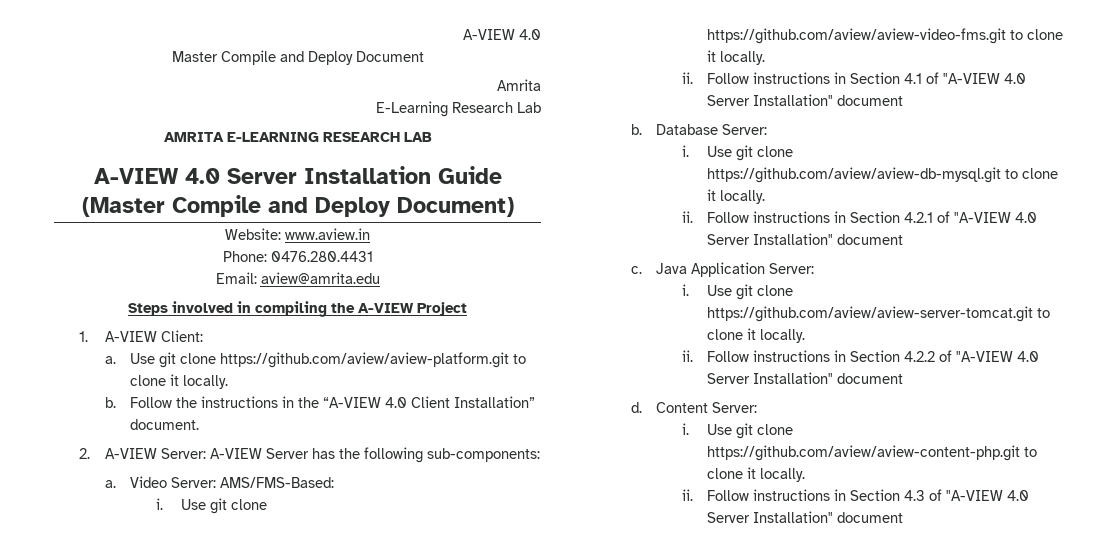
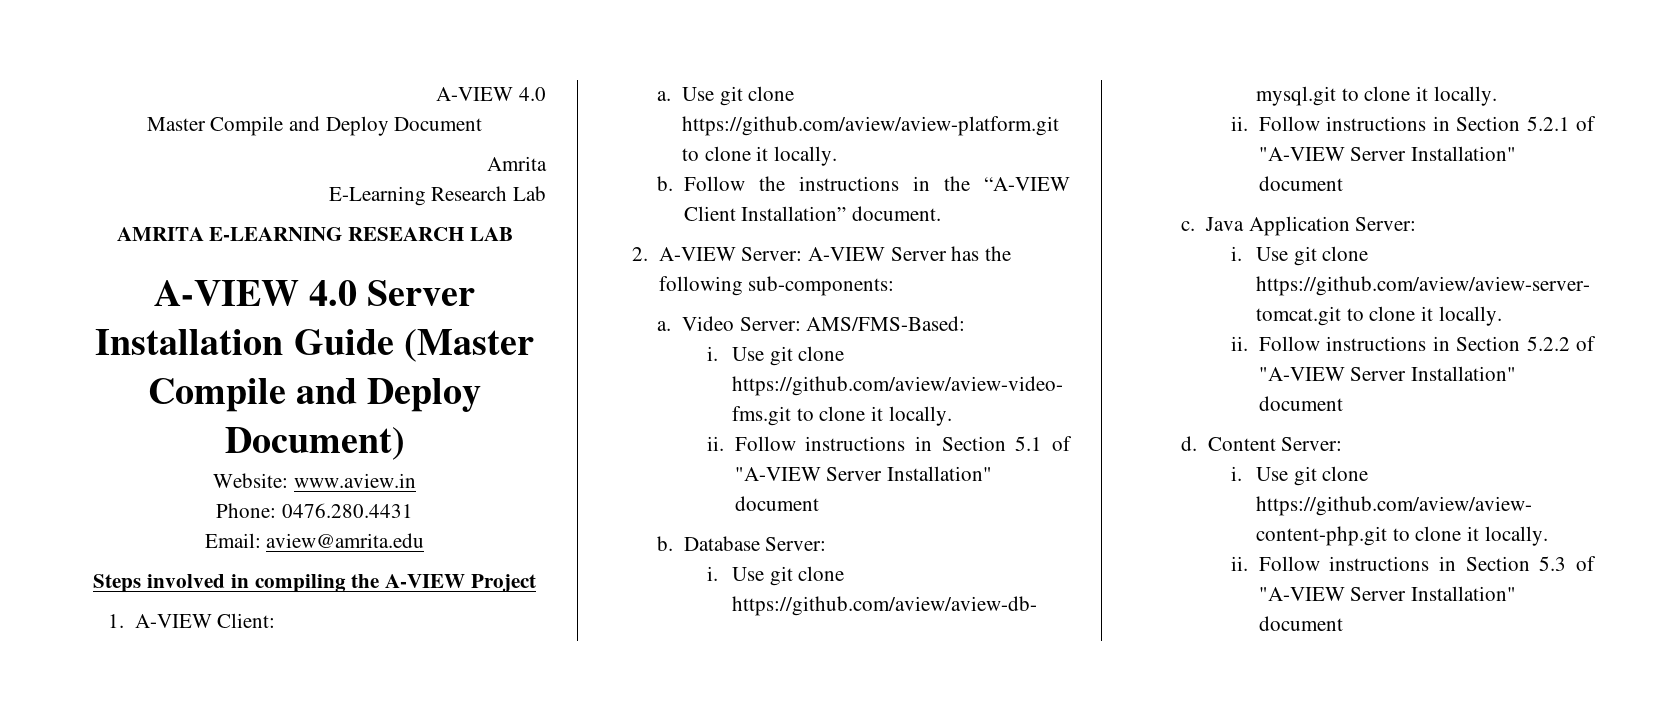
[385,397,408,408] 4.0 -> (1070, 184) none
[904,72,1027,84] 4.1 of "A-VIEW 4.0 -> [1015,436,1072,451] [734,467,821,481] 5.1 of "A-VIEW
[904,211,1038,223] 4.2.1 of "A-VIEW 4.0 -> [1526,116,1596,131] [1258,147,1345,161] 5.2.1 of "A-VIEW
[904,350,1040,362] 4.2.2 of "A-VIEW 4.0 -> [1526,336,1596,351] [1258,367,1345,381] 5.2.2 of "A-VIEW
[904,489,1030,501] 4.3 of "A-VIEW 4.0 -> [1539,556,1596,571] [1258,587,1345,601] 5.3 of "A-VIEW

